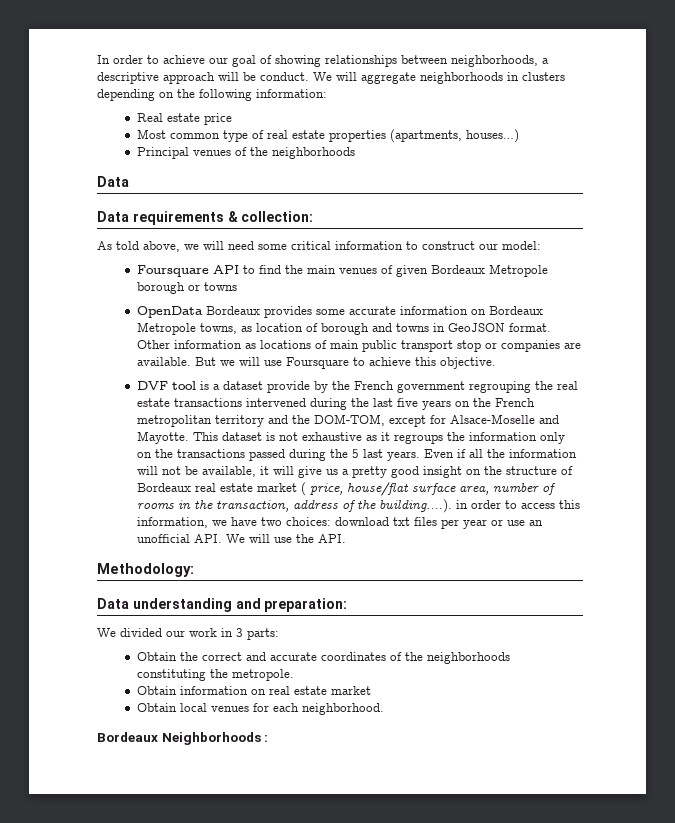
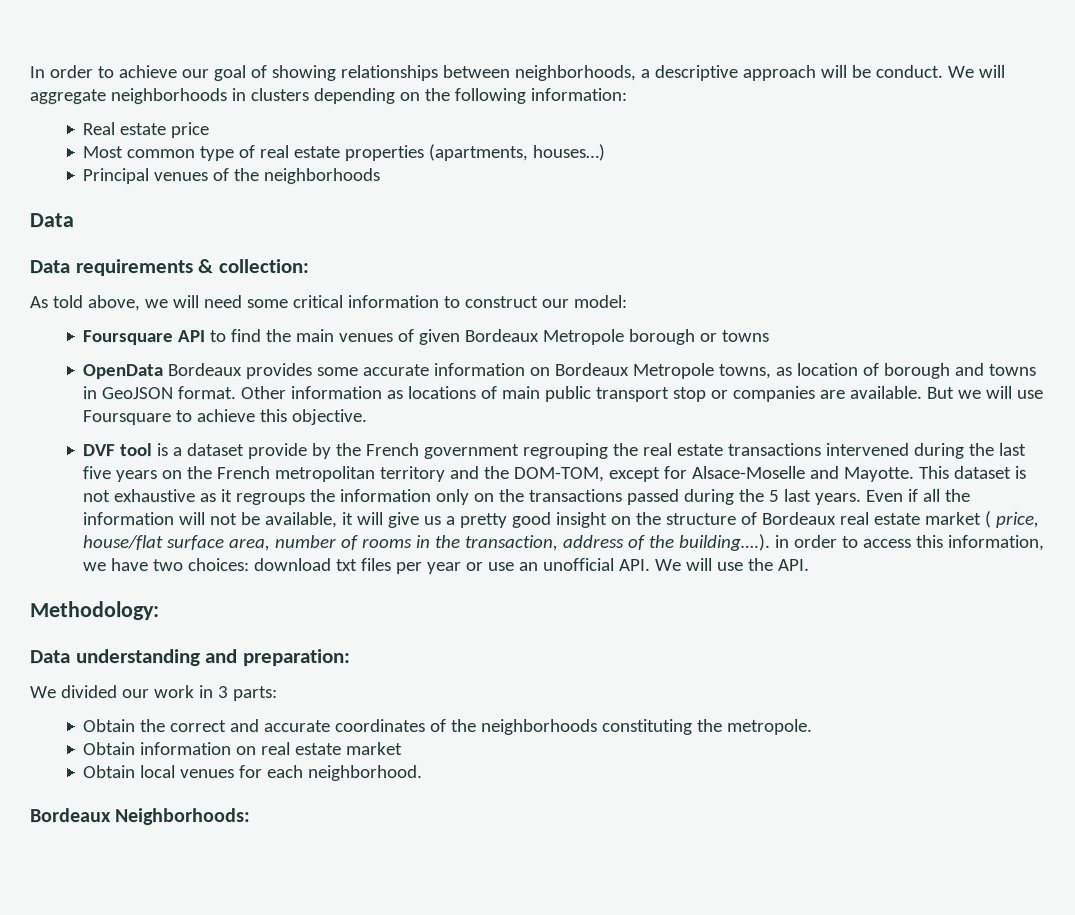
[161,732,269,745] Neighborhoods : -> [115,808,252,826] Neighborhoods:

